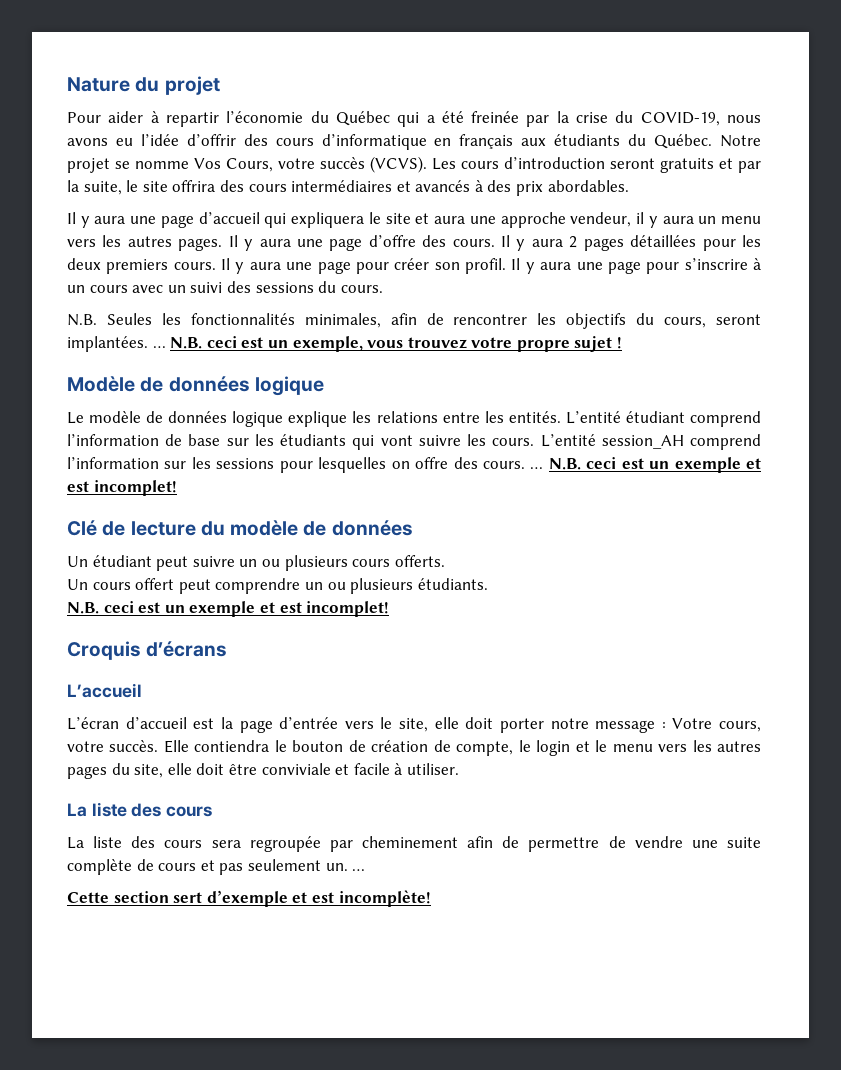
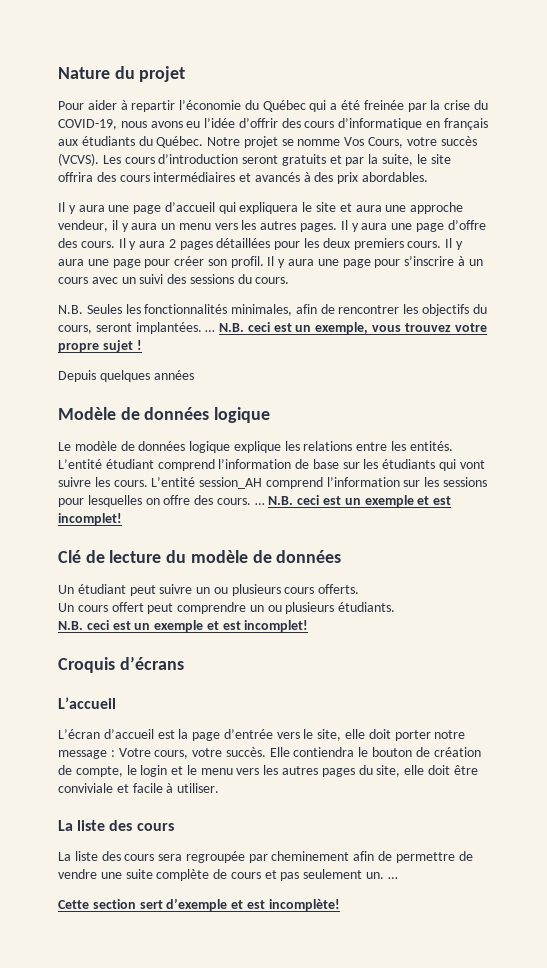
(623, 343) none -> [58,370,194,382] // Depuis quelques années

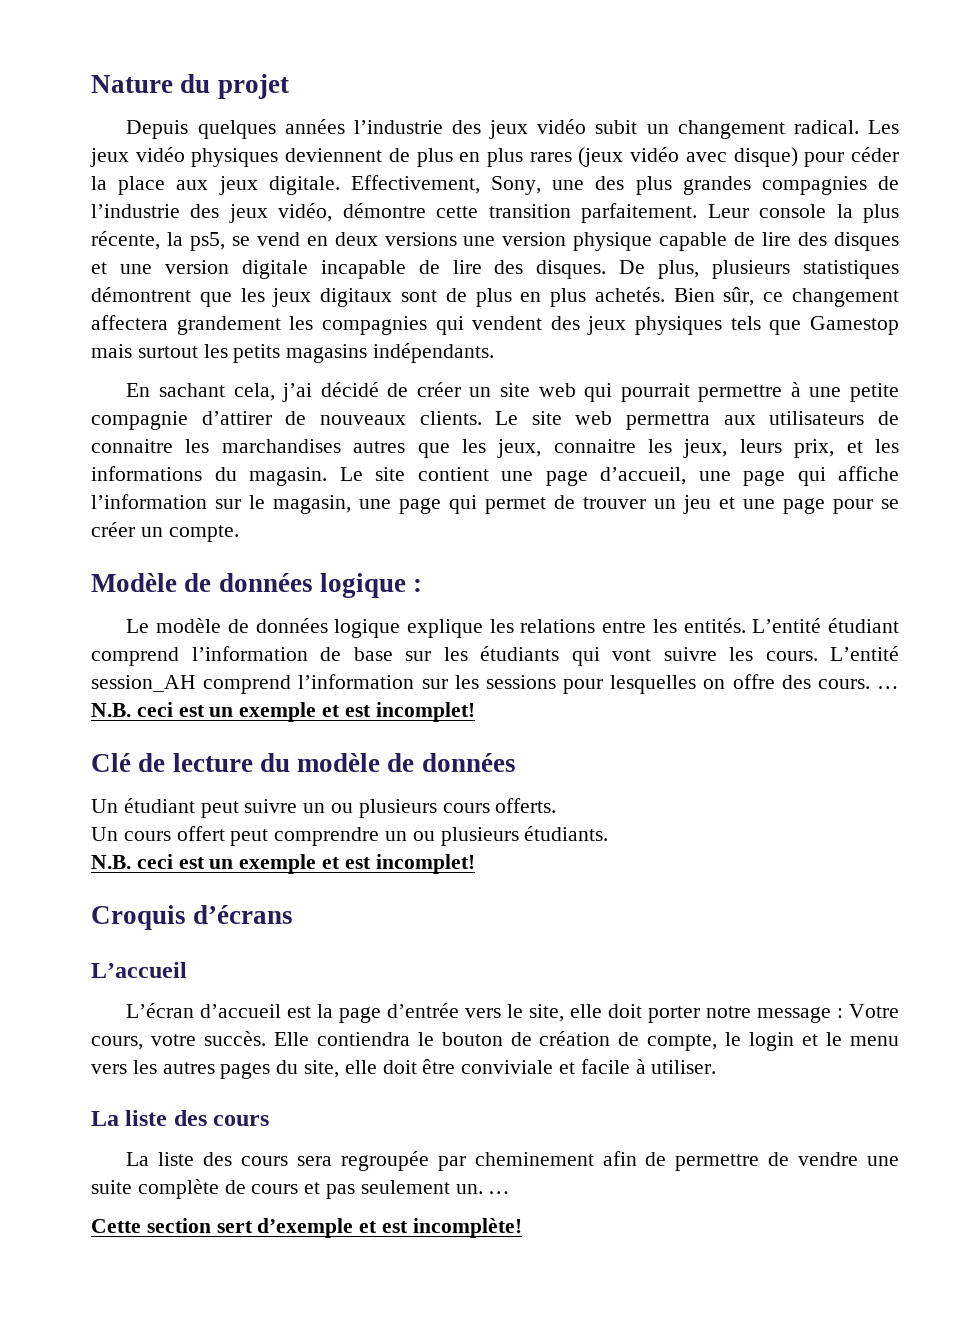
[58,100,488,112] [58,118,488,130] [58,136,477,148] [58,153,451,166] [58,172,429,184] [58,202,464,214] [58,220,486,232] [58,238,463,250] [58,256,483,268] [58,274,290,284] [58,304,487,316] [58,322,487,334] [58,340,142,352] [58,370,194,382] Pour aider à repartir l’économie du Québec qui a été freinée par la crise du COVID-19, nous avons eu l’idée d’offrir des cours d’informatique en français aux étudiants du Québec. Notre projet se nomme Vos Cours, votre succès (VCVS). Les cours d’introduction seront gratuits et par la suite, le site offrira des cours intermédiaires et avancés à des prix abordables. // Il y aura une page d’accueil qui expliquera le site et aura une approche vendeur, il y aura un menu vers les autres pages. Il y aura une page d’offre des cours. Il y aura 2 pages détaillées pour les deux premiers cours. Il y aura une page pour créer son profil. Il y aura une page pour s’inscrire à un cours avec un suivi des sessions du cours. // N.B. Seules les fonctionnalités minimales, afin de rencontrer les objectifs du cours, seront implantées. … N.B. ceci est un exemple, vous trouvez votre propre sujet ! // Depuis quelques années -> [126,119,899,139] [90,147,899,167] [91,175,899,195] [91,203,899,223] [91,231,899,251] [91,260,899,279] [91,287,900,307] [91,315,899,335] [91,343,495,363] [126,382,899,402] [91,411,899,430] [91,439,899,458] [91,466,899,486] [91,494,899,514] [91,522,239,542] Depuis quelques années l’industrie des jeux vidéo subit un changement radical. Les jeux vidéo physiques deviennent de plus en plus rares (jeux vidéo avec disque) pour céder la place aux jeux digitale. Effectivement, Sony, une des plus grandes compagnies de l’industrie des jeux vidéo, démontre cette transition parfaitement. Leur console la plus récente, la ps5, se vend en deux versions une version physique capable de lire des disques et une version digitale incapable de lire des disques. De plus, plusieurs statistiques démontrent que les jeux digitaux sont de plus en plus achetés. Bien sûr, ce changement affectera grandement les compagnies qui vendent des jeux physiques tels que Gamestop mais surtout les petits magasins indépendants. // En sachant cela, j’ai décidé de créer un site web qui pourrait permettre à une petite compagnie d’attirer de nouveaux clients. Le site web permettra aux utilisateurs de connaitre les marchandises autres que les jeux, connaitre les jeux, leurs prix, et les informations du magasin. Le site contient une page d’accueil, une page qui affiche l’information sur le magasin, une page qui permet de trouver un jeu et une page pour se créer un compte.
(271, 415) none -> [413,579,423,592] :

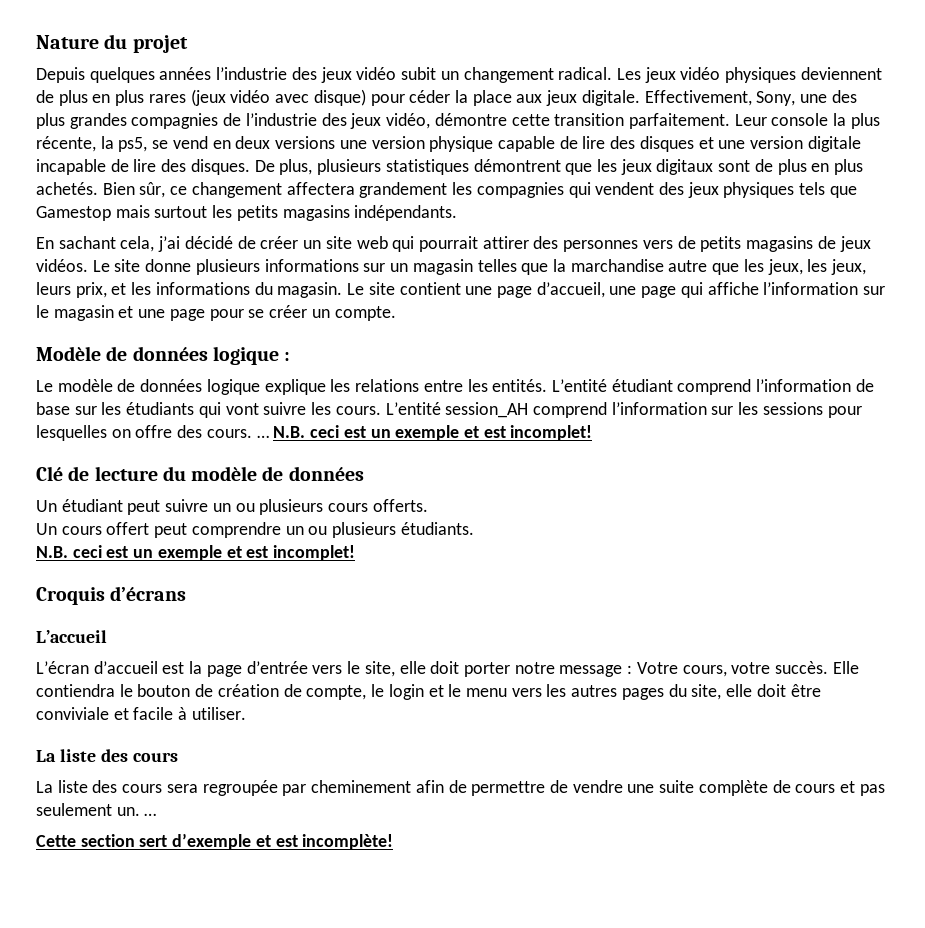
[698,382,899,402] [91,411,899,430] [91,439,406,453] permettre à une petite compagnie d’attirer de nouveaux clients. Le site web permettra aux utilisateurs de connaitre les marchandises autres -> [482,236,871,252] [36,259,708,275] attirer des personnes vers de petits magasins de jeux vidéos. Le site donne plusieurs informations sur un magasin telles que la marchandise autre
[553,439,636,453] connaitre -> (803, 267) none
[273,495,711,514] magasin, une page qui permet de trouver un jeu -> [53,305,114,321] magasin

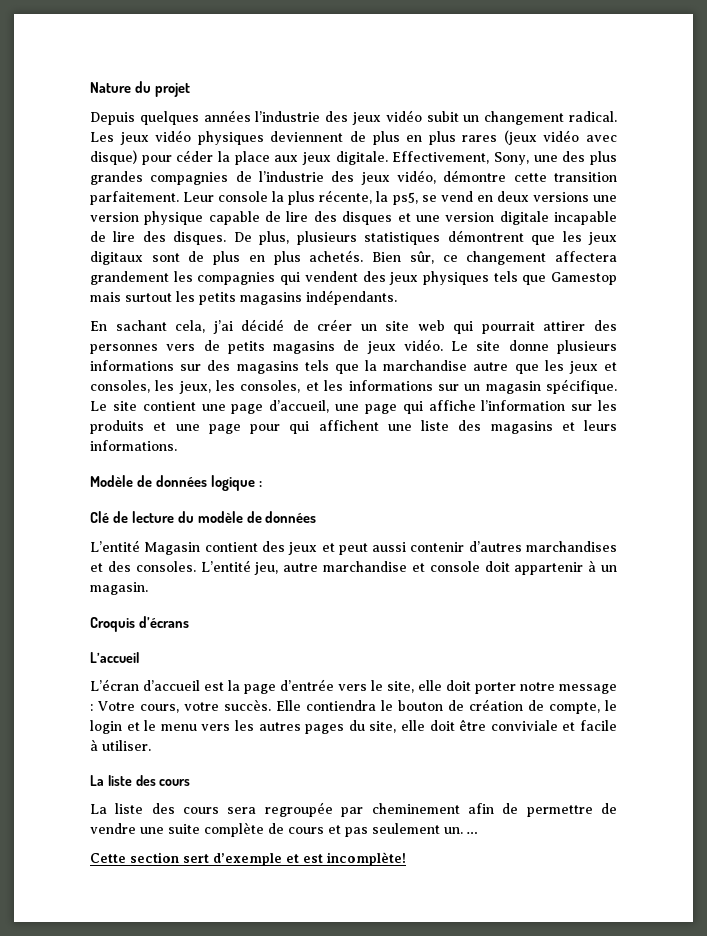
[36,259,88,272] vidéos. -> [403,339,443,351] vidéo.
[390,259,517,275] un magasin telles -> [207,360,329,374] des magasins tels
[767,259,867,275] [36,282,343,298] jeux, les jeux, leurs prix, et les informations du magasin. -> [568,361,618,374] [90,379,617,394] jeux et consoles, les jeux, les consoles, et les informations sur un magasin spécifique.
[36,305,114,321] le magasin -> [597,400,617,411] [90,420,144,434] les produits
[248,305,396,321] se créer un compte. -> [289,420,617,434] [90,440,177,451] qui affichent une liste des magasins et leurs informations.
[36,379,874,395] [36,402,862,418] [36,425,593,441] // Le modèle de données logique explique les relations entre les entités. L’entité étudiant comprend l’information de base sur les étudiants qui vont suivre les cours. L’entité session_AH comprend l’information sur les sessions pour lesquelles on offre des cours. … N.B. ceci est un exemple et est incomplet! -> (262, 484) none
[36,499,428,515] [36,522,474,538] [36,545,356,561] Un étudiant peut suivre un ou plusieurs cours offerts. // Un cours offert peut comprendre un ou plusieurs étudiants. // N.B. ceci est un exemple et est incomplet! -> [90,540,618,555] [90,560,617,575] [90,582,148,595] L’entité Magasin contient des jeux et peut aussi contenir d’autres marchandises et des consoles. L’entité jeu, autre marchandise et console doit appartenir à un magasin.

